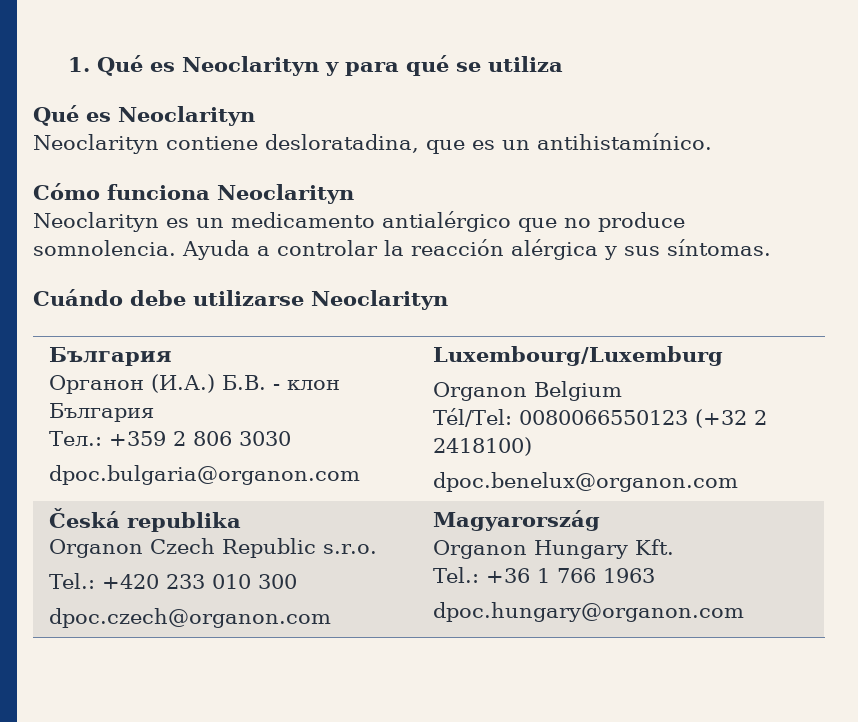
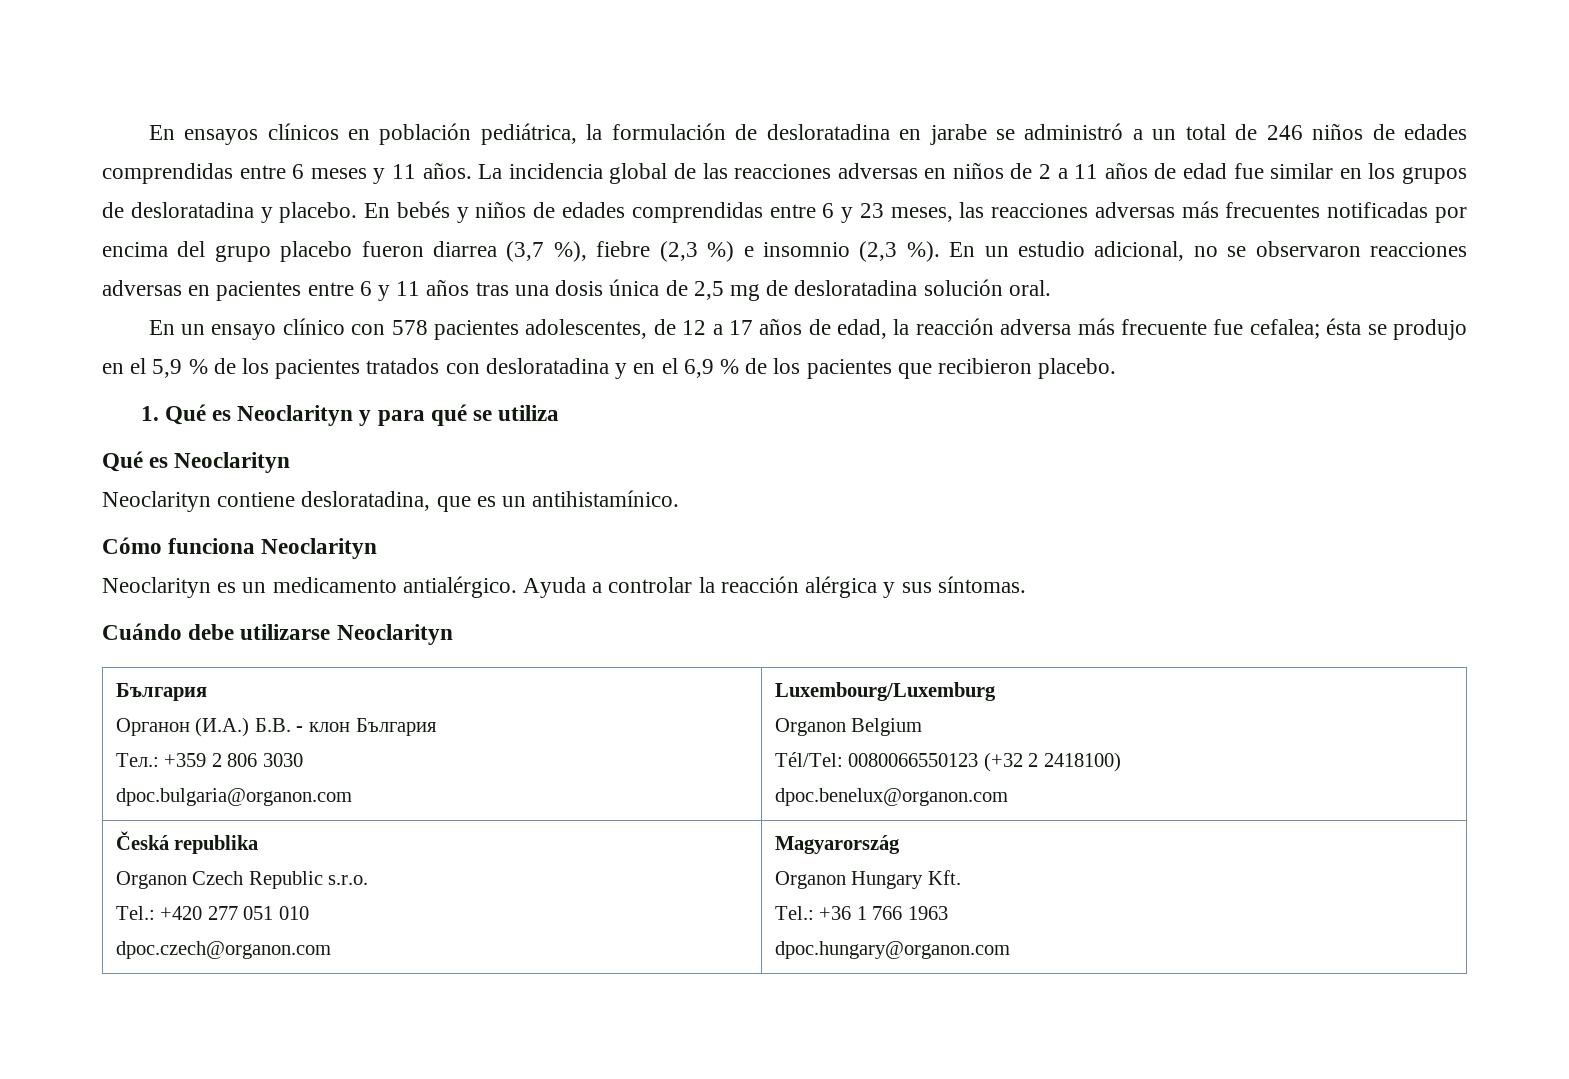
(68, 64) none -> [148,123,1467,145] [102,162,1468,184] [102,201,1467,223] [102,241,1467,262] [102,279,1051,301] [148,318,1467,340] [102,358,1117,379] En ensayos clínicos en población pediátrica, la formulación de desloratadina en jarabe se administró a un total de 246 niños de edades comprendidas entre 6 meses y 11 años. La incidencia global de las reacciones adversas en niños de 2 a 11 años de edad fue similar en los grupos de desloratadina y placebo. En bebés y niños de edades comprendidas entre 6 y 23 meses, las reacciones adversas más frecuentes notificadas por encima del grupo placebo fueron diarrea (3,7 %), fiebre (2,3 %) e insomnio (2,3 %). En un estudio adicional, no se observaron reacciones adversas en pacientes entre 6 y 11 años tras una dosis única de 2,5 mg de desloratadina solución oral. // En un ensayo clínico con 578 pacientes adolescentes, de 12 a 17 años de edad, la reacción adversa más frecuente fue cefalea; ésta se produjo en el 5,9 % de los pacientes tratados con desloratadina y en el 6,9 % de los pacientes que recibieron placebo. //
[382,211,685,232] [33,240,176,256] antialérgico que no produce somnolencia. -> [402,576,517,598] antialérgico.
[166,574,206,589] 233 -> [207,906,274,920] 277 051
[258,574,298,589] 300 -> (310, 913) none

